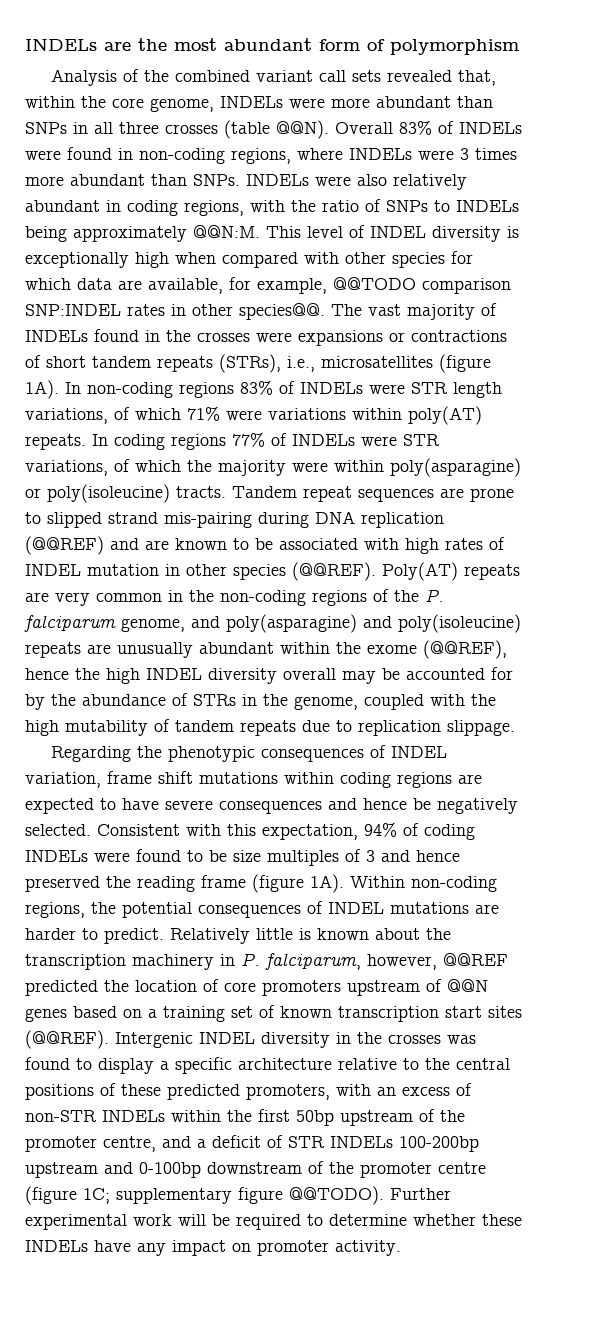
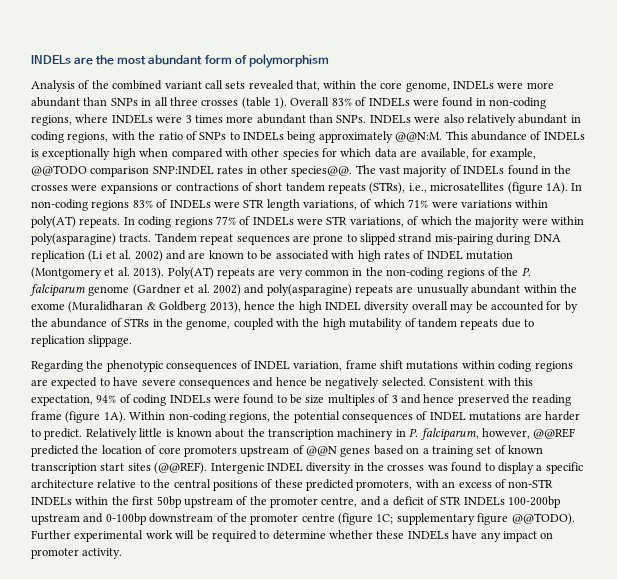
[276,120,329,139] @@N). -> [274,97,287,109] 1).
[307,225,501,242] level of INDEL diversity -> [470,131,585,141] abundance of INDELs
[25,484,170,503] or poly(isoleucine) -> (116, 239) none
[25,536,104,555] (@@REF) -> [88,250,163,262] (Li et al. 2002)
[165,562,376,581] in other species (@@REF). -> [31,267,165,279] (Montgomery et al. 2013).
[121,614,521,633] genome, and poly(asparagine) and poly(isoleucine) -> [88,284,352,296] genome (Gardner et al. 2002) and poly(asparagine)
[423,640,507,659] (@@REF), -> [68,301,241,313] (Muralidharan & Goldberg 2013),

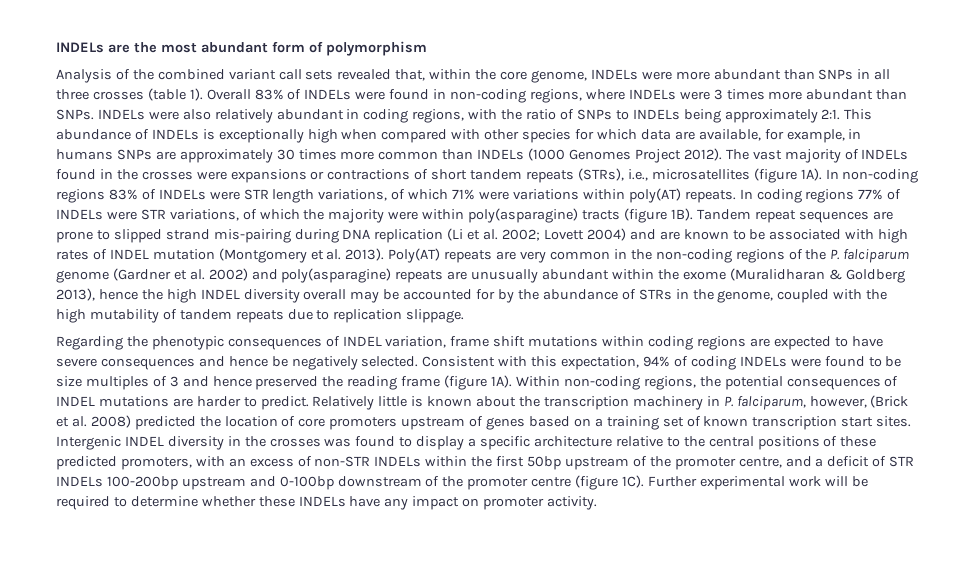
[395,132,443,142] @@N:M. -> [821,109,841,120] 2:1.
[31,165,353,177] @@TODO comparison SNP:INDEL rates in other species@@. -> [848,129,862,139] [56,148,722,163] in humans SNPs are approximately 30 times more common than INDELs (1000 Genomes Project 2012).
[119,234,152,242] tracts. -> [582,208,693,223] tracts (figure 1B).
[134,250,163,262] 2002) -> [502,228,626,241] 2002; Lovett 2004)
[533,428,576,439] @@REF -> [870,395,909,408] [56,415,131,428] (Brick et al. 2008)
[306,446,337,456] @@N -> (484, 421) none
[127,462,208,474] sites (@@REF). -> [876,416,912,427] sites.
[376,513,575,525] 1C; supplementary figure @@TODO). -> [622,475,645,488] 1C).

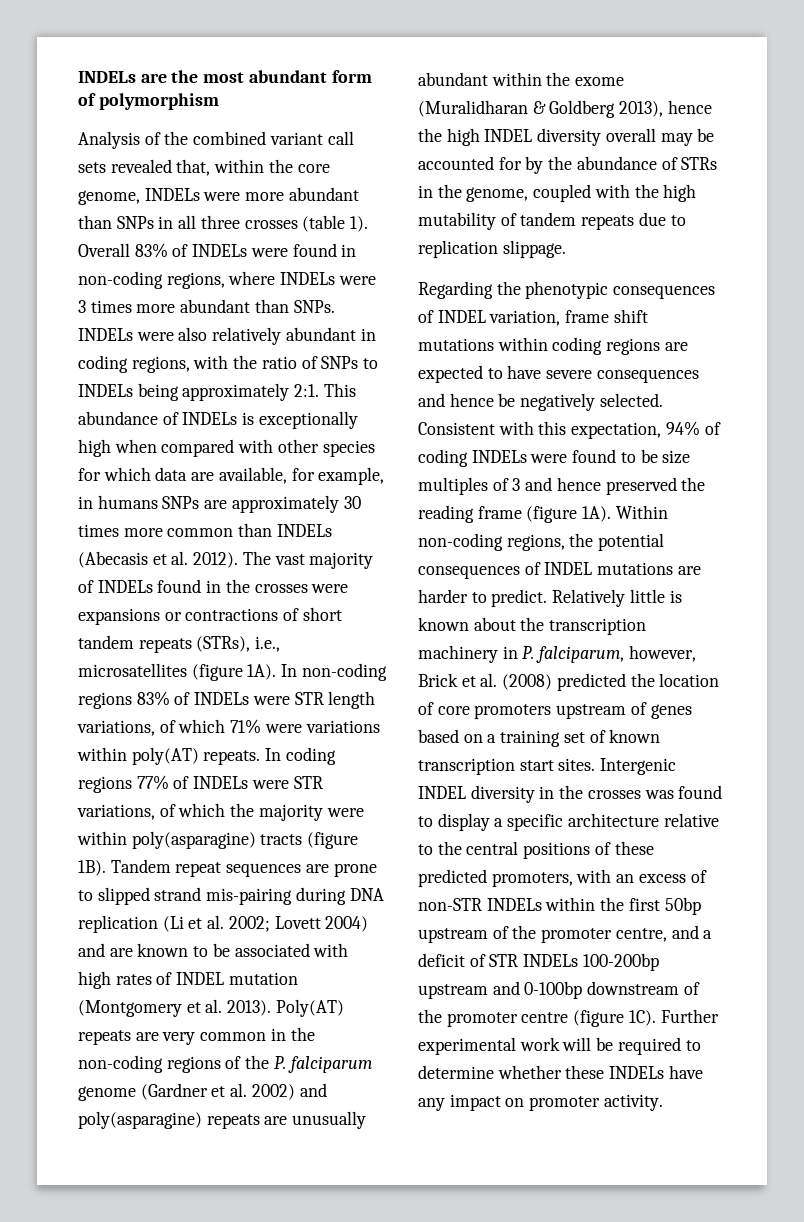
[528,148,681,163] (1000 Genomes Project -> [78,551,189,568] (Abecasis et al.
[870,395,909,408] [56,415,131,428] (Brick et al. 2008) -> [418,673,553,690] Brick et al. (2008)

